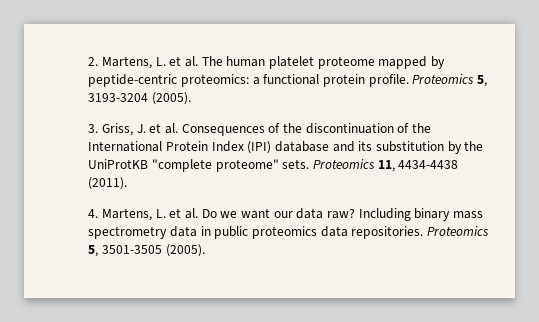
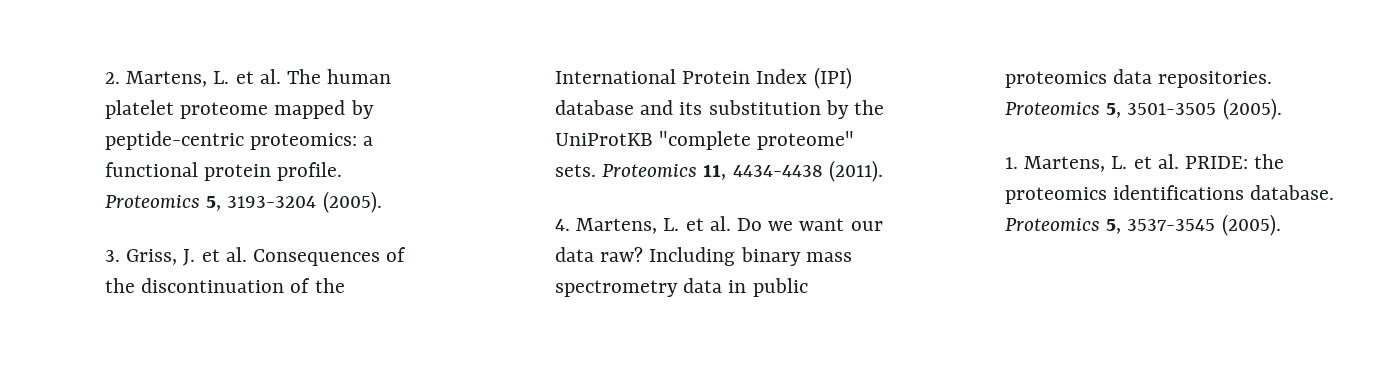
(205, 250) none -> [1004,154,1285,172] [1004,185,1335,204] [1004,214,1281,236] // 1. Martens, L. et al. PRIDE: the proteomics identifications database. Proteomics 5, 3537-3545 (2005).

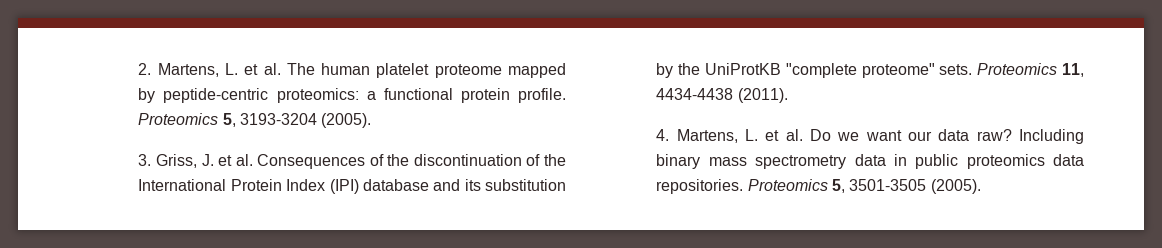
[1004,154,1285,172] [1004,185,1335,204] [1004,214,1281,236] // 1. Martens, L. et al. PRIDE: the proteomics identifications database. Proteomics 5, 3537-3545 (2005). -> (981, 186) none

